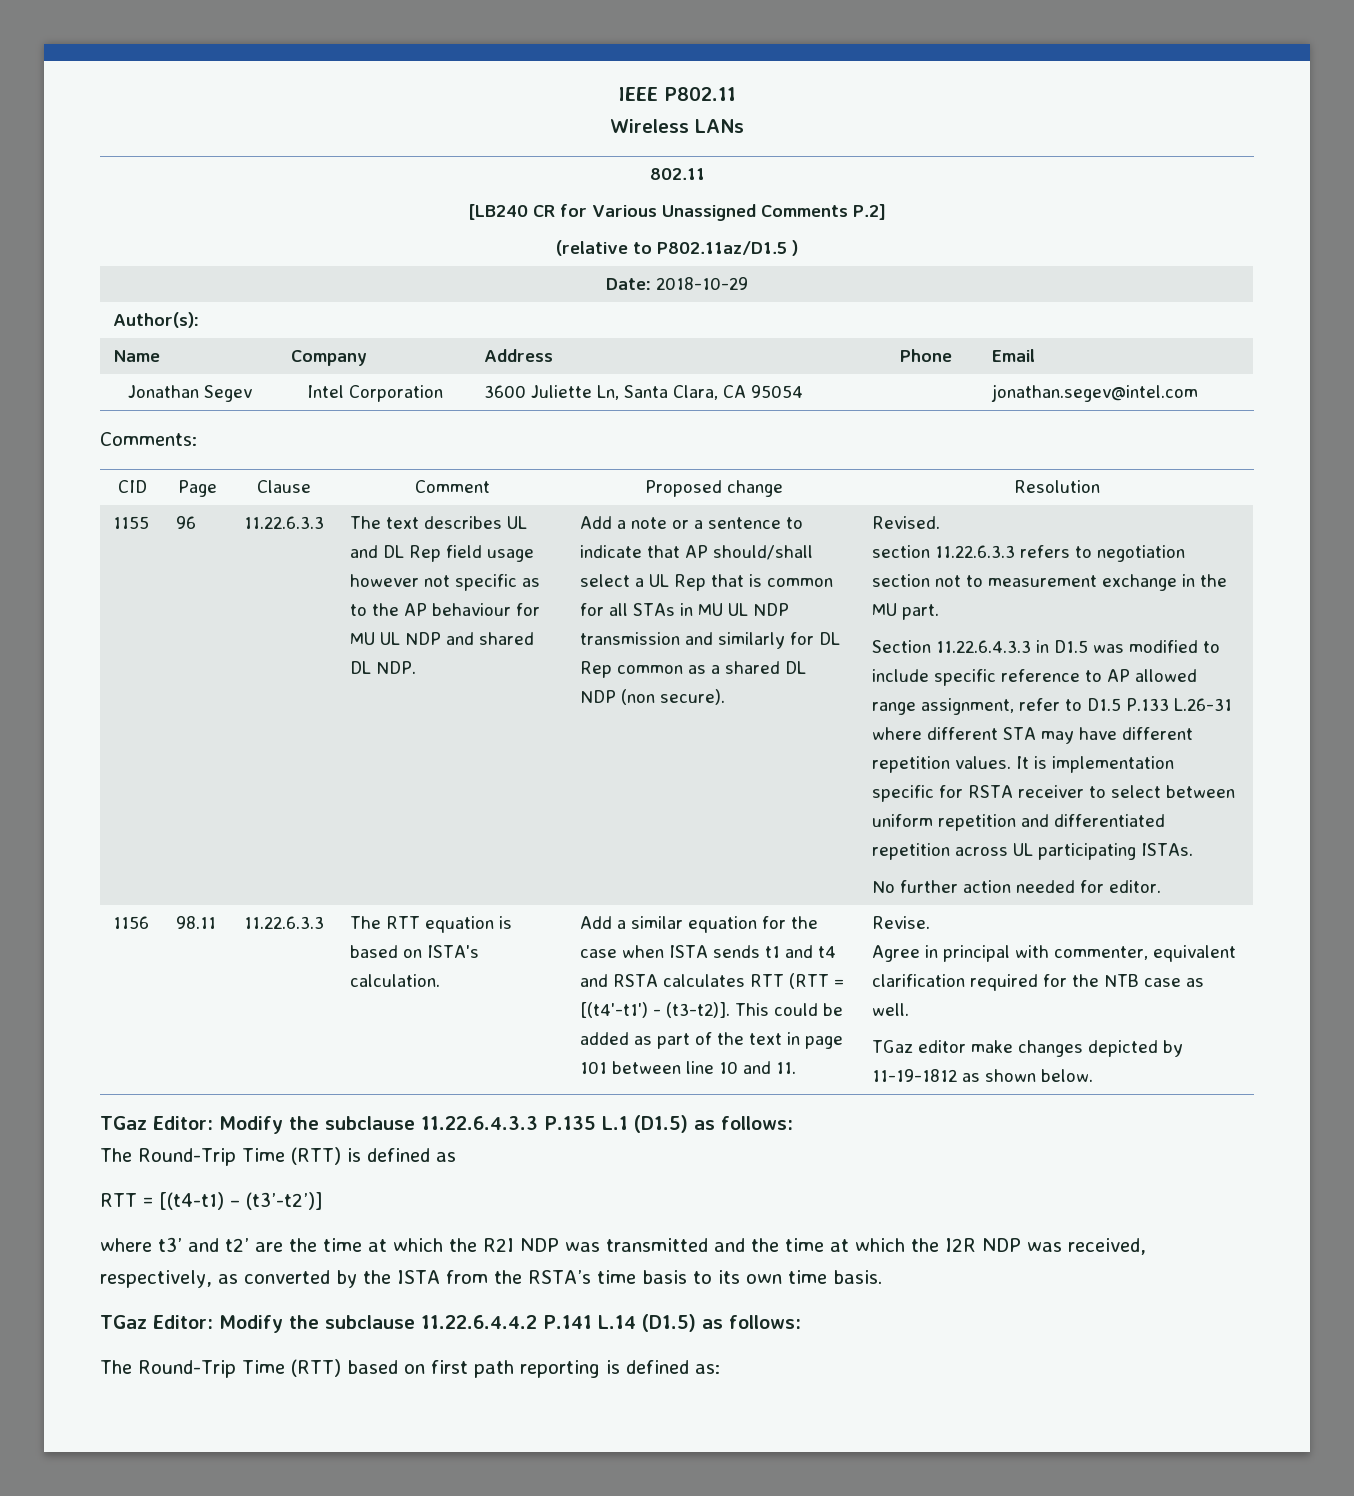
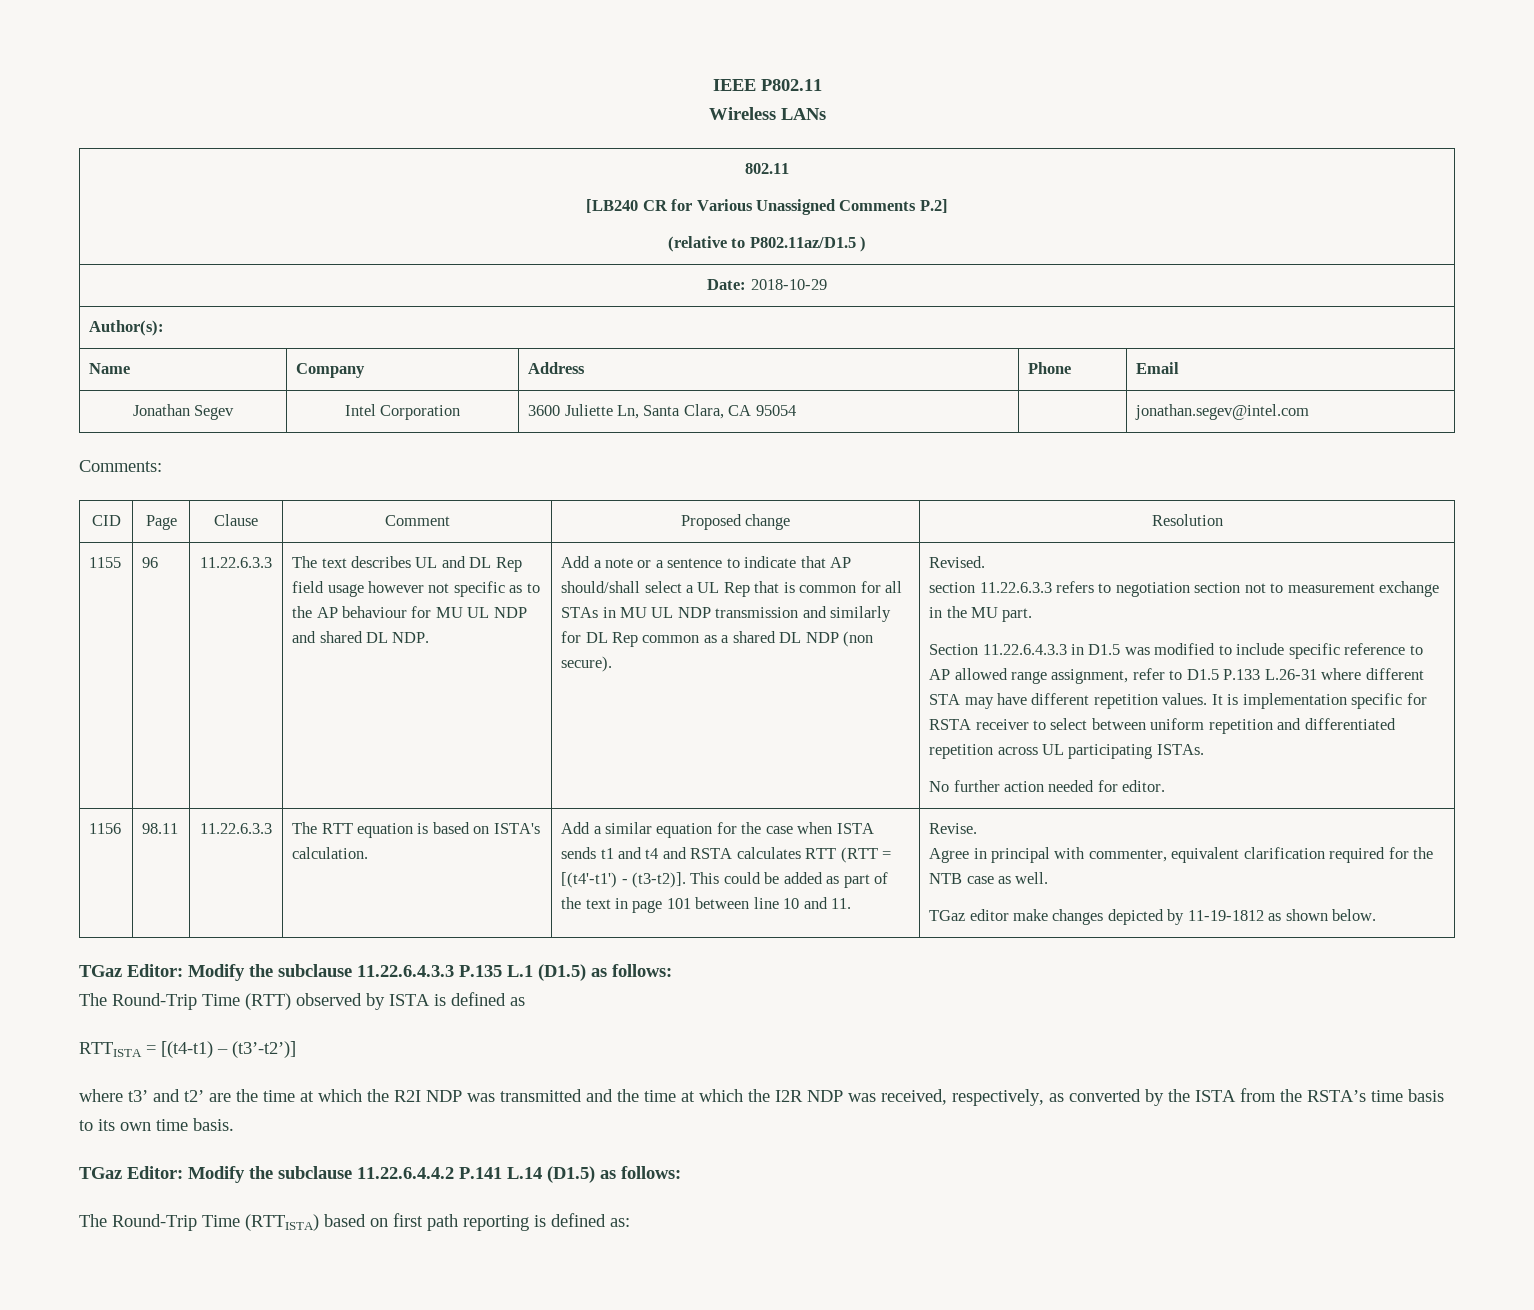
(341, 1156) none -> [296,993,430,1010] observed by ISTA
[100,1193,137,1207] RTT -> [79,1042,142,1057] RTTISTA
[290,1359,341,1377] (RTT) -> [245,1214,319,1231] (RTTISTA)

